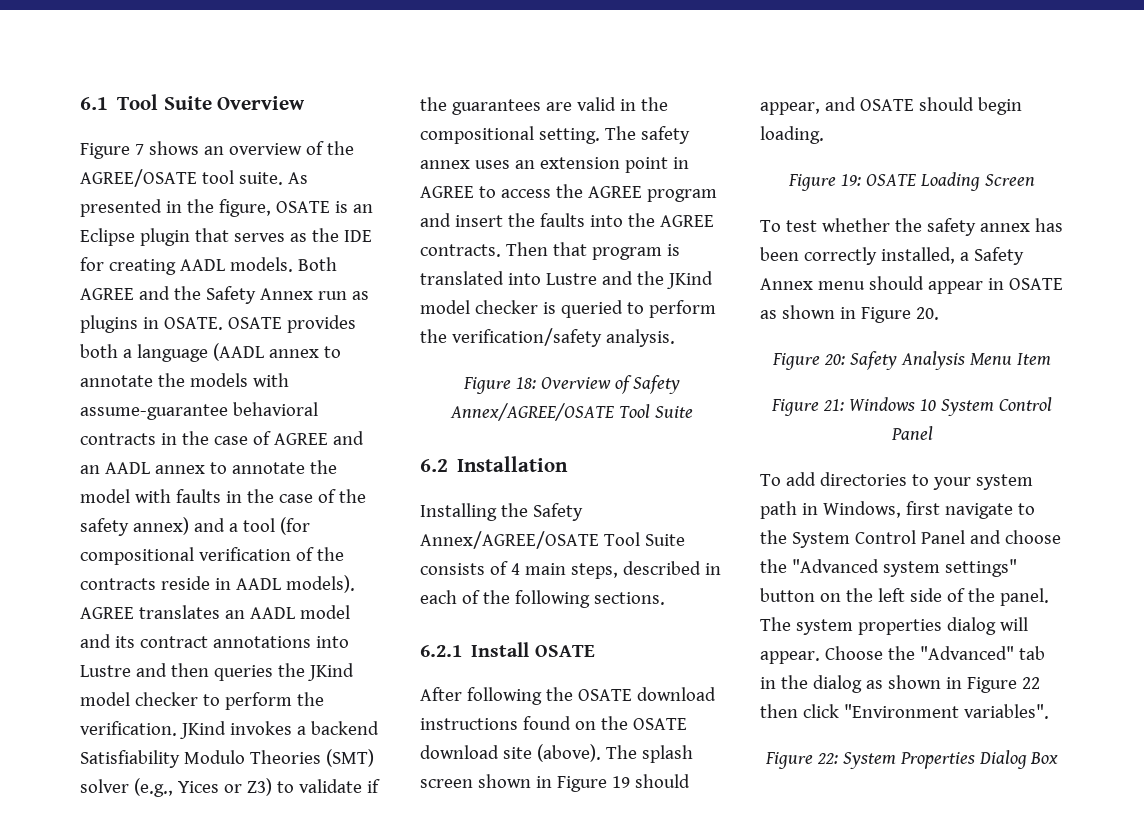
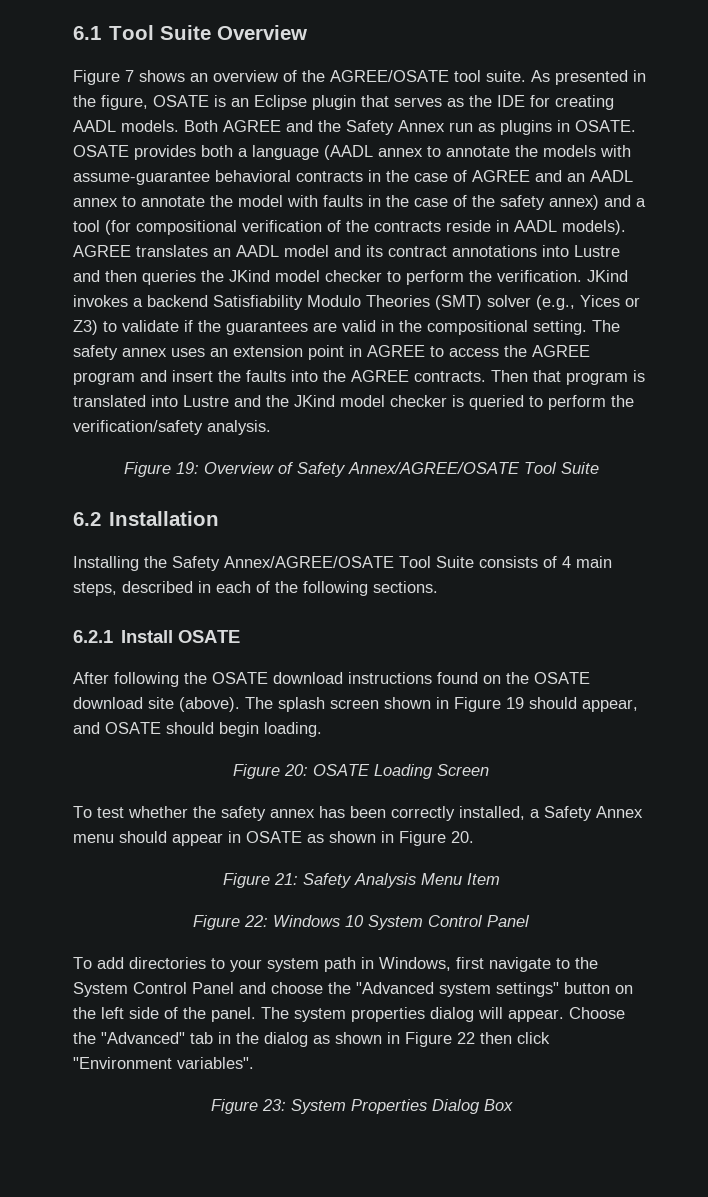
[515,377,536,389] 18: -> [175,462,199,474] 19:
[841,174,862,186] 19: -> [284,764,308,776] 20:
[824,354,846,365] 20: -> [273,873,298,885] 21:
[823,399,845,411] 21: -> [244,915,268,927] 22:
[816,753,838,764] 22: -> [261,1099,286,1111] 23:

